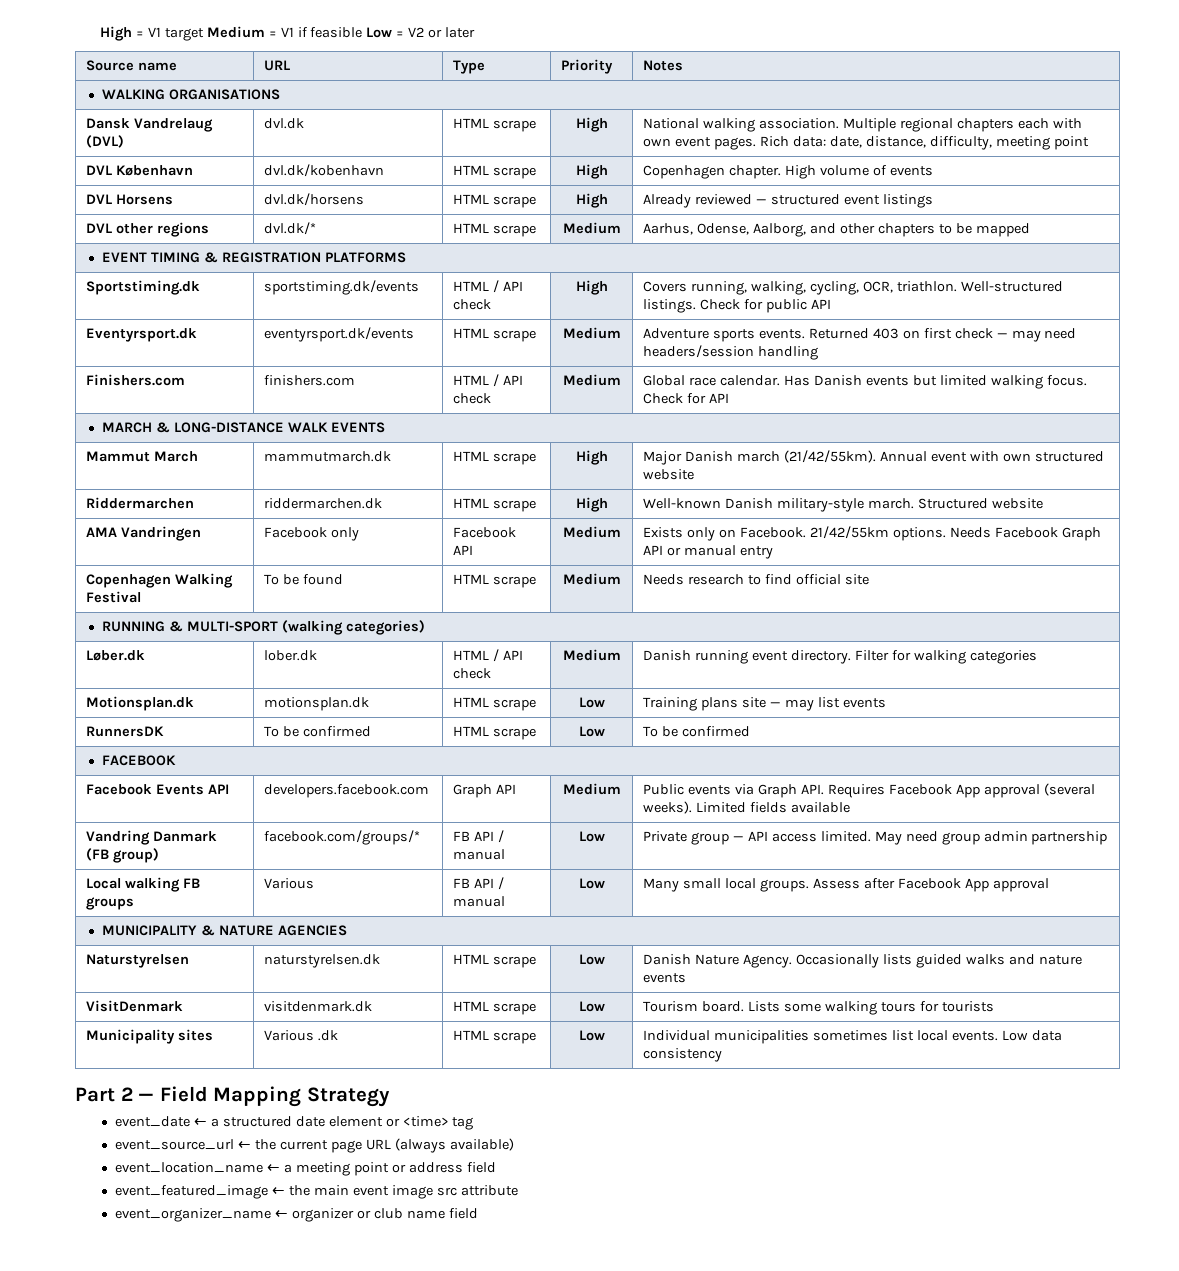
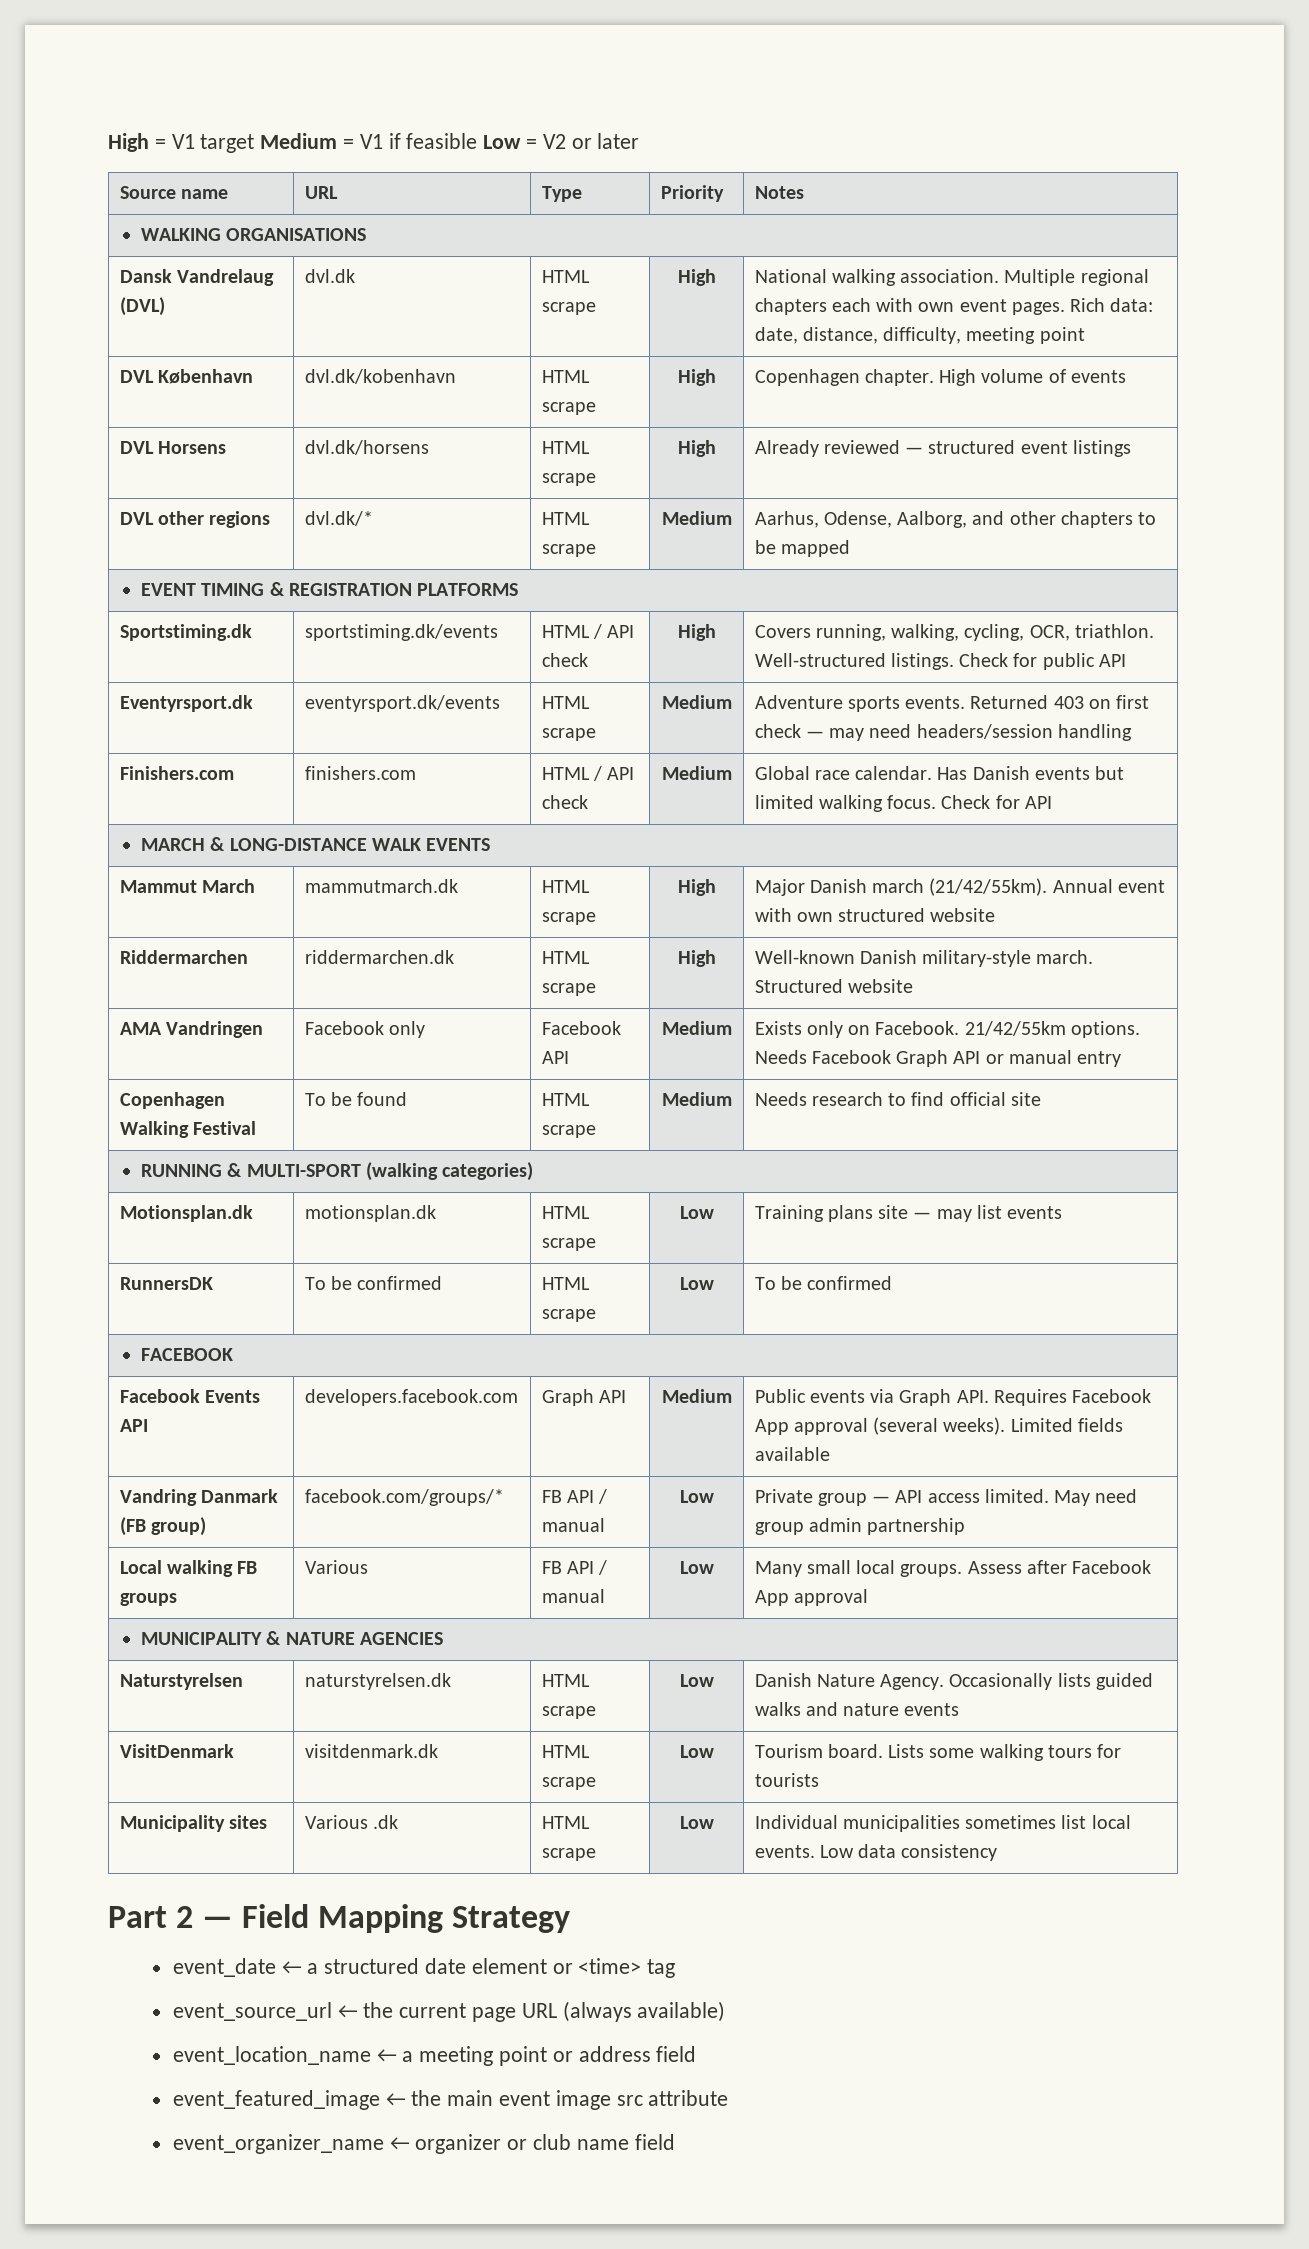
[86,650,146,661] [264,650,318,661] [453,649,524,662] [453,668,492,679] [562,649,621,661] [643,650,1037,664] // Løber.dk | lober.dk | HTML / API check | Medium | Danish running event directory. Filter for walking categories -> (534, 1171) none

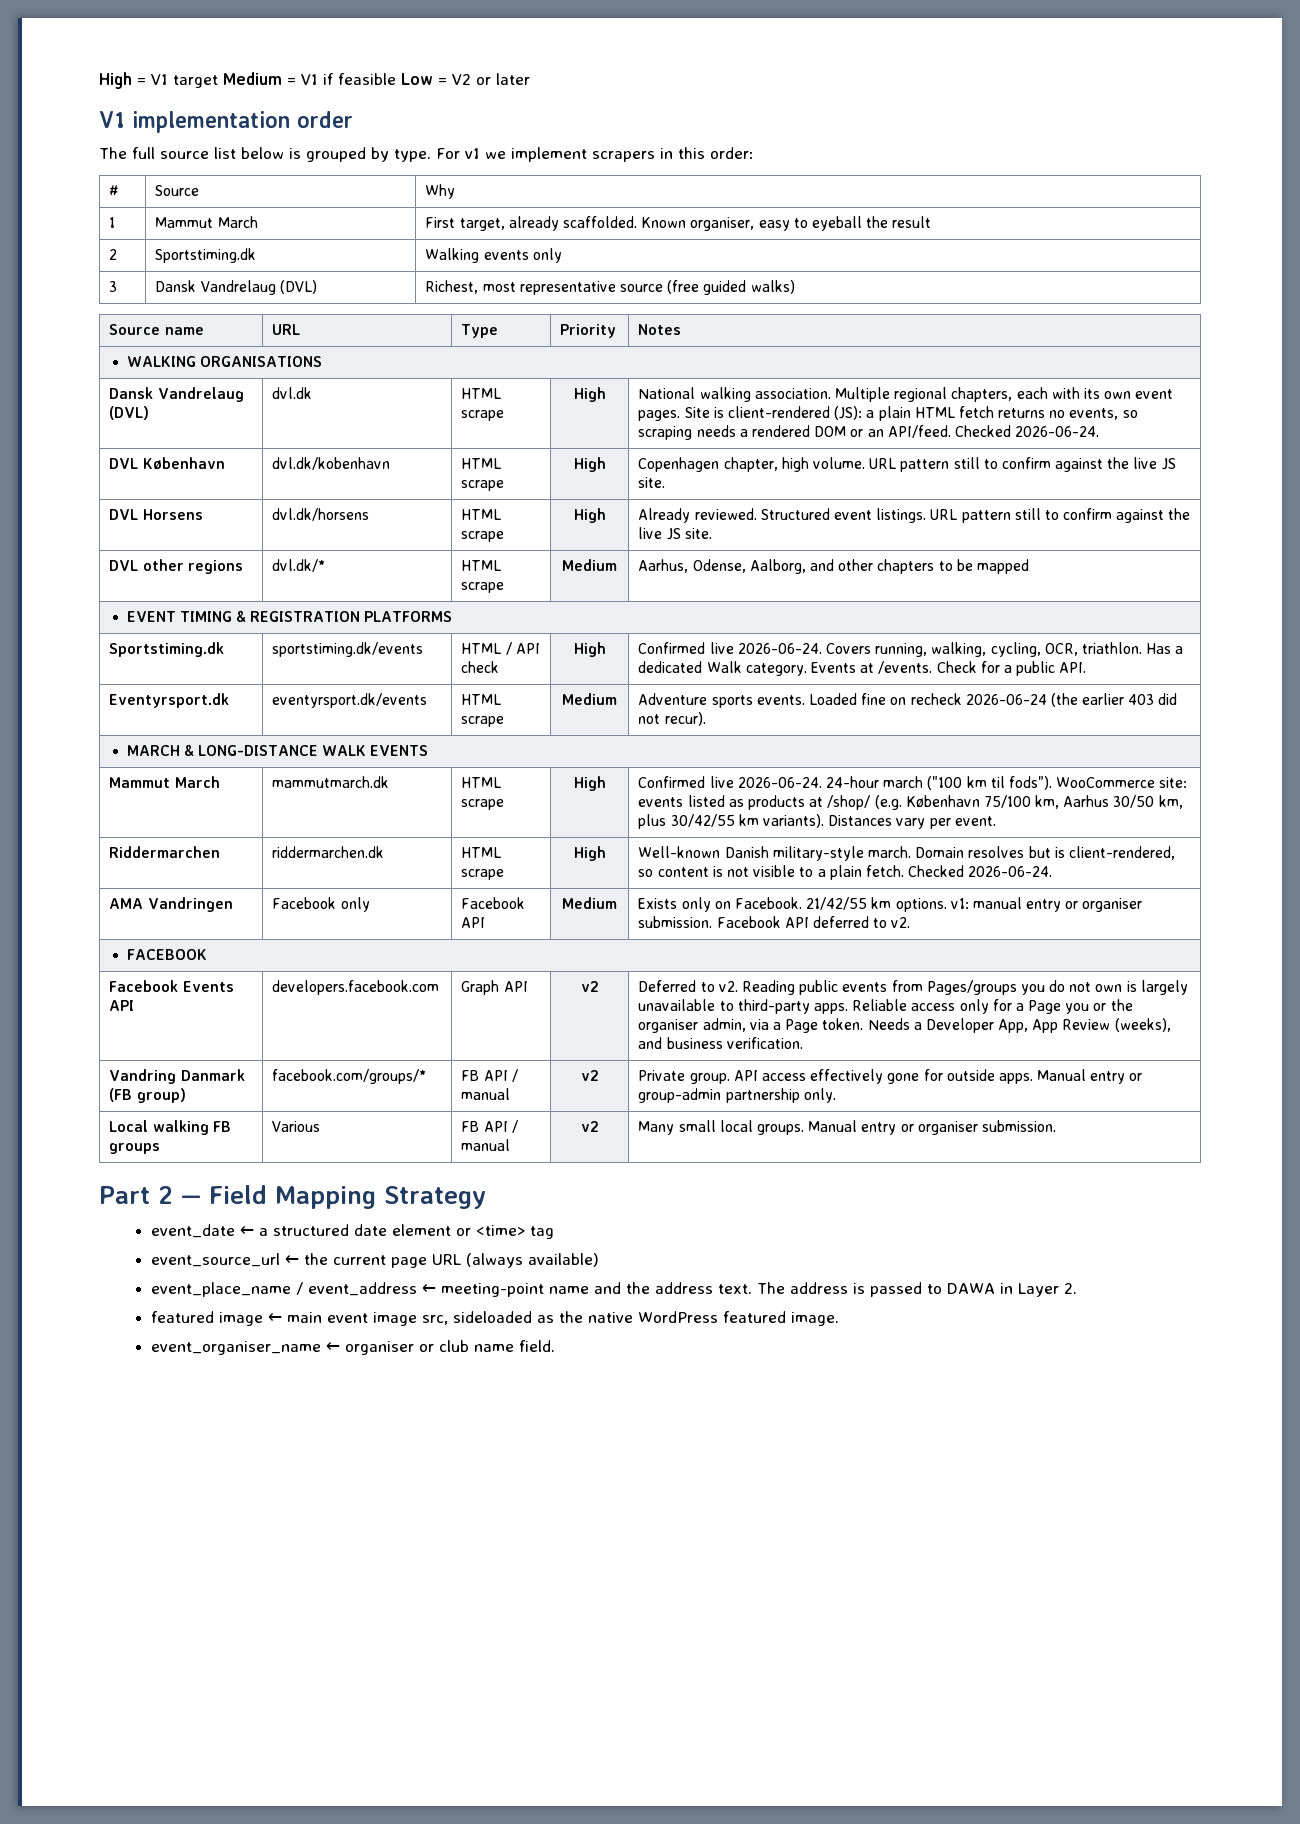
(640, 141) none -> [99,111,353,133] [99,147,754,162] [109,185,120,196] [155,185,200,196] [425,184,456,199] [109,217,116,228] [155,216,258,228] [425,216,932,231] [109,249,118,260] [155,248,257,263] [425,248,562,263] [109,281,118,292] [155,280,317,295] [425,280,795,295] // V1 implementation order // The full source list below is grouped by type. For v1 we implement scrapers in this order: // # | Source | Why // 1 | Mammut March | First target, already scaffolded. Known organiser, easy to eyeball the result // 2 | Sportstiming.dk | Walking events only // 3 | Dansk Vandrelaug (DVL) | Richest, most representative source (free guided walks)
[754,298,827,315] chapters -> [951,387,1013,402] chapters,
(914, 305) none -> [1083,388,1100,399] its
[1070,298,1154,312] [754,327,1085,344] Rich data: date, distance, difficulty, meeting point -> [684,406,1138,421] [638,425,1100,440] Site is client-rendered (JS): a plain HTML fetch returns no events, so scraping needs a rendered DOM or an API/feed. Checked 2026-06-24.
[864,369,1126,386] chapter. High volume of events -> [723,457,1176,472] [638,477,666,488] chapter, high volume. URL pattern still to confirm against the live JS site.
[823,440,1131,457] reviewed — structured event listings -> [694,508,1191,523] [638,527,712,540] reviewed. Structured event listings. URL pattern still to confirm against the live JS site.
(716, 632) none -> [638,642,822,654] Confirmed live 2026-06-24.
[754,653,1126,670] Well-structured listings. Check for public API -> [1146,643,1184,654] [638,661,1087,676] Has a dedicated Walk category. Events at /events. Check for a public API.
[970,695,1150,709] [754,724,1132,741] [119,766,234,780] [304,766,416,780] [541,766,635,781] [541,795,588,809] [661,766,732,780] [754,766,1125,780] [754,795,1052,812] Returned 403 on first check — may need headers/session handling // Finishers.com | finishers.com | HTML / API check | Medium | Global race calendar. Has Danish events but limited walking focus. Check for API -> [809,693,1178,707] [638,712,706,726] Loaded fine on recheck 2026-06-24 (the earlier 403 did not recur).
[754,878,1165,896] [754,908,996,922] Major Danish march (21/42/55km). Annual event with own structured website -> [638,776,1188,790] [638,795,1183,810] [638,814,996,829] Confirmed live 2026-06-24. 24-hour march ("100 km til fods"). WooCommerce site: events listed as products at /shop/ (e.g. København 75/100 km, Aarhus 30/50 km, plus 30/42/55 km variants). Distances vary per event.
[754,979,913,993] Structured website -> [915,846,1175,860] [638,865,1053,880] Domain resolves but is client-rendered, so content is not visible to a plain fetch. Checked 2026-06-24.
[964,1021,1140,1038] [754,1050,1122,1067] [119,1092,225,1109] [119,1121,256,1138] [304,1092,408,1106] [541,1093,590,1106] [541,1125,596,1138] [661,1092,732,1106] [754,1092,1041,1106] [140,1162,534,1181] [119,1205,253,1222] [304,1205,436,1222] [541,1206,590,1219] [541,1238,596,1251] [679,1206,714,1219] [754,1205,1063,1222] [119,1277,213,1290] [304,1276,443,1290] [541,1277,590,1290] [541,1309,596,1322] [679,1277,714,1290] [754,1276,893,1290] 21/42/55km options. Needs Facebook Graph API or manual entry // Copenhagen Walking Festival | To be found | HTML scrape | Medium | Needs research to find official site // RUNNING & MULTI-SPORT (walking categories) // Motionsplan.dk | motionsplan.dk | HTML scrape | Low | Training plans site — may list events // RunnersDK | To be confirmed | HTML scrape | Low | To be confirmed -> [806,897,1143,912] [638,916,911,928] 21/42/55 km options. v1: manual entry or organiser submission. Facebook API deferred to v2.
[661,1389,732,1403] [754,1389,1152,1406] [754,1417,1123,1435] [754,1447,830,1461] Medium | Public events via Graph API. Requires Facebook App approval (several weeks). Limited fields available -> [580,981,599,992] [638,980,1188,995] [638,999,1133,1014] [638,1018,1171,1033] [638,1037,803,1049] v2 | Deferred to v2. Reading public events from Pages/groups you do not own is largely unavailable to third-party apps. Reliable access only for a Page you or the organiser admin, via a Page token. Needs a Developer App, App Review (weeks), and business verification.
[679,1490,714,1503] Low -> [580,1070,599,1081] v2
[817,1489,1138,1506] [754,1518,862,1535] group — API access limited. May need group admin -> [689,1069,1143,1084] [638,1088,722,1103] group. API access effectively gone for outside apps. Manual entry or group-admin
(966, 1526) none -> [803,1088,836,1103] only.
[679,1561,714,1574] Low -> [580,1121,599,1132] v2
[967,1560,1152,1574] [754,1589,868,1606] [140,1631,443,1645] [119,1673,243,1690] [304,1673,451,1690] [541,1674,590,1687] [541,1706,596,1719] [679,1674,714,1687] [754,1673,1153,1690] [754,1702,960,1716] [119,1744,234,1758] [304,1744,438,1758] [541,1745,590,1758] [541,1777,596,1790] [679,1745,714,1758] [754,1744,1122,1761] [754,1773,819,1787] [119,1815,267,1832] [304,1815,398,1829] [541,1816,590,1829] [541,1848,596,1861] [679,1816,714,1829] [754,1815,1131,1832] [754,1844,998,1861] Assess after Facebook App approval // MUNICIPALITY & NATURE AGENCIES // Naturstyrelsen | naturstyrelsen.dk | HTML scrape | Low | Danish Nature Agency. Occasionally lists guided walks and nature events // VisitDenmark | visitdenmark.dk | HTML scrape | Low | Tourism board. Lists some walking tours for tourists // Municipality sites | Various .dk | HTML scrape | Low | Individual municipalities sometimes list local events. Low data consistency -> [808,1120,1056,1135] Manual entry or organiser submission.
[172,2046,697,2066] [172,2090,729,2110] [172,2134,502,2154] event_location_name ← a meeting point or address field // event_featured_image ← the main event image src attribute // event_organizer_name ← organizer -> [151,1282,1078,1297] [151,1311,840,1326] [151,1341,415,1355] event_place_name / event_address ← meeting-point name and the address text. The address is passed to DAWA in Layer 2. // featured image ← main event image src, sideloaded as the native WordPress featured image. // event_organiser_name ← organiser
[634,2134,675,2150] field -> [519,1340,556,1352] field.

